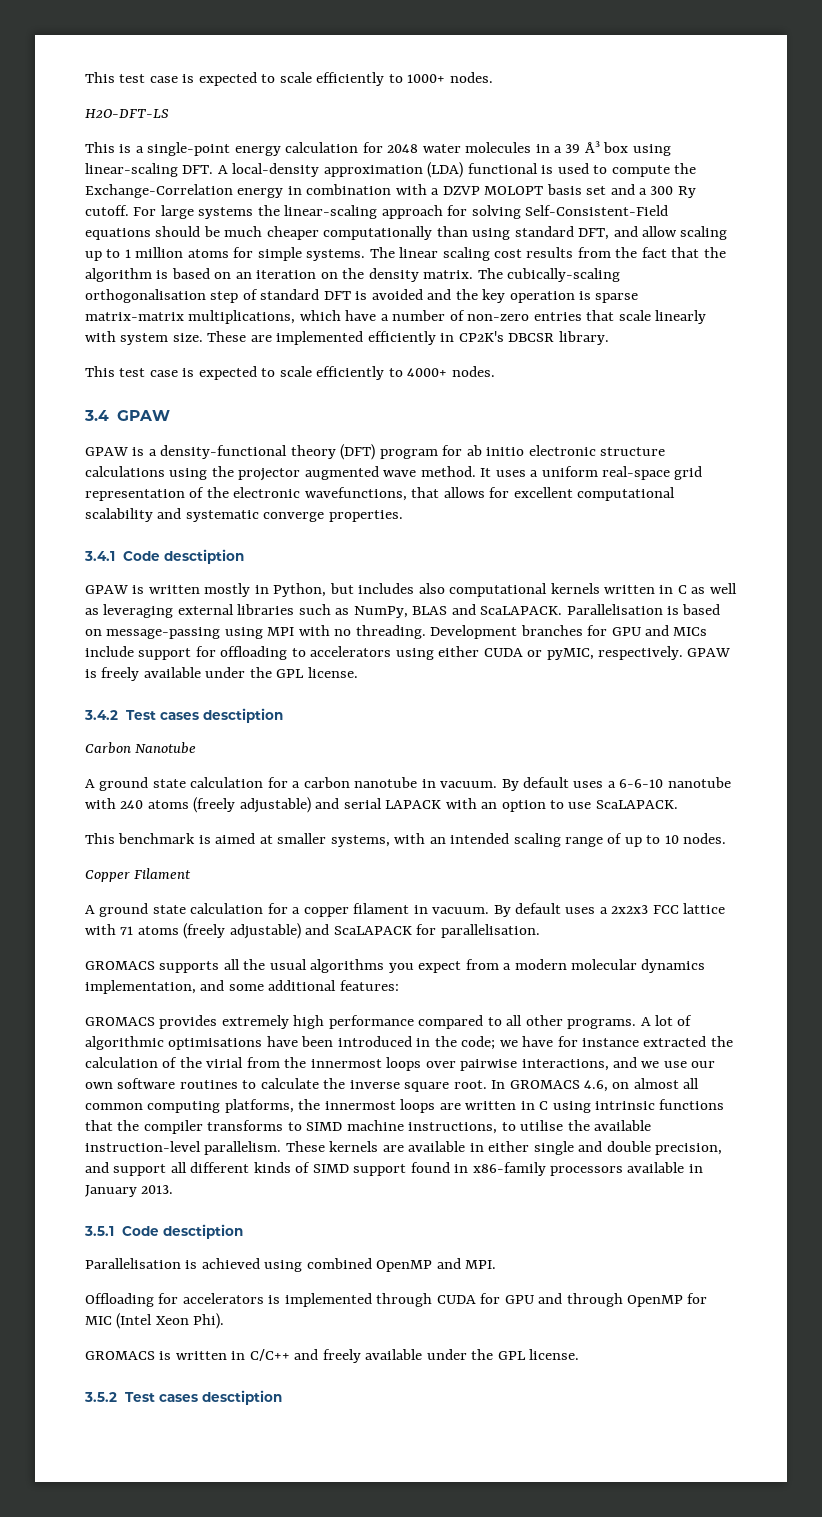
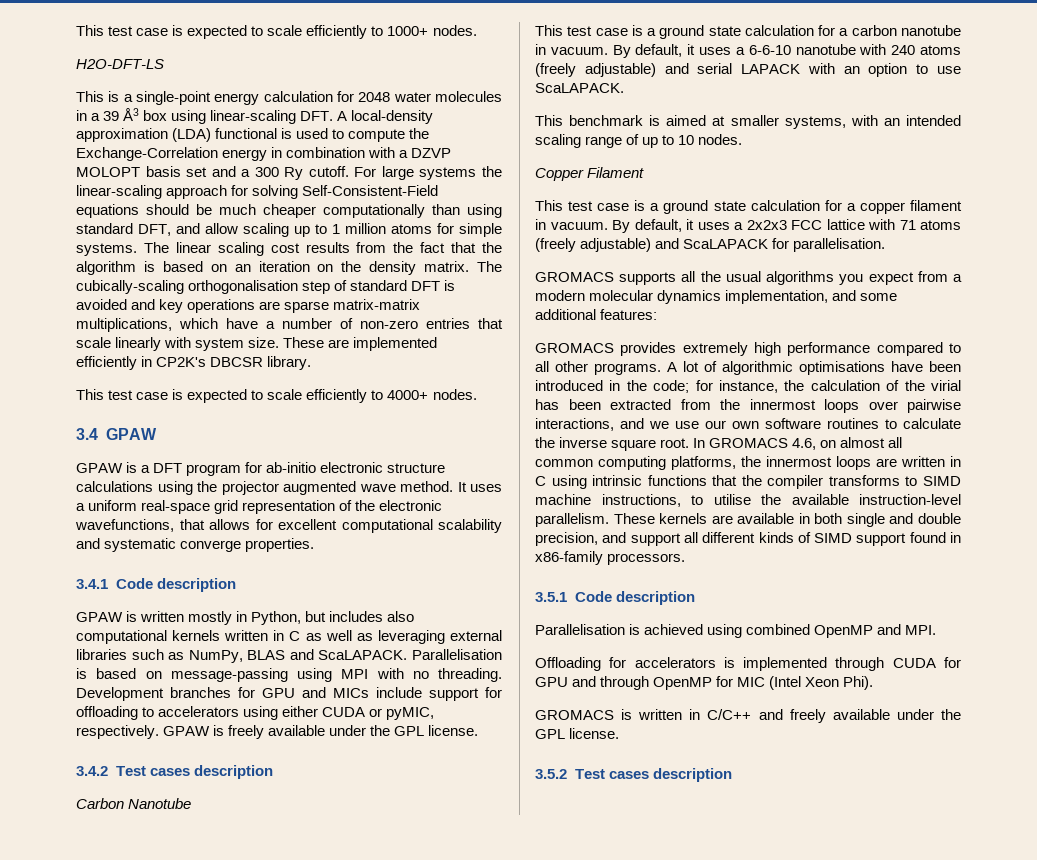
[455,289,592,303] the key operation is -> [159,299,281,313] key operations are
[160,444,525,460] density-functional theory (DFT) program for ab initio -> [153,462,317,476] DFT program for ab-initio
[164,549,245,564] desctiption -> [156,578,236,592] description
[203,708,284,723] desctiption -> [193,765,273,779] description
[85,779,95,788] A -> [535,25,657,36] This test case is a
[523,777,570,788] default -> [635,44,696,57] default, it
[85,905,95,914] A -> [535,200,660,211] This test case is a
[515,903,562,914] default -> [634,219,694,232] default, it
[499,1036,707,1047] we have for instance extracted -> [695,380,778,393] for instance,
(244, 1062) none -> [535,399,671,410] has been extracted
[488,1141,530,1152] either -> [814,513,843,524] both
[550,1162,703,1176] [85,1185,174,1197] processors available in January 2013. -> [607,553,686,565] processors.
[163,1224,244,1239] desctiption -> [615,591,695,605] description
[202,1390,283,1405] desctiption -> [652,768,732,782] description

